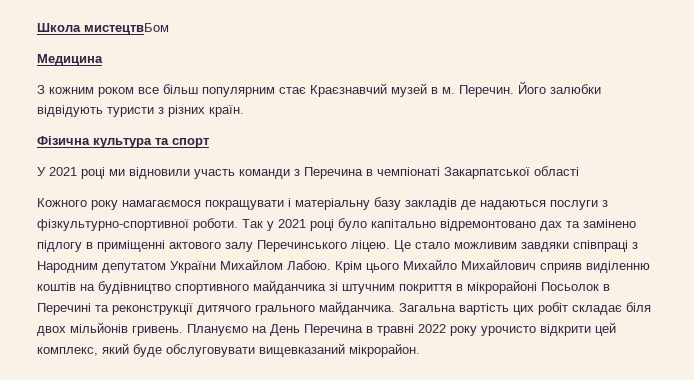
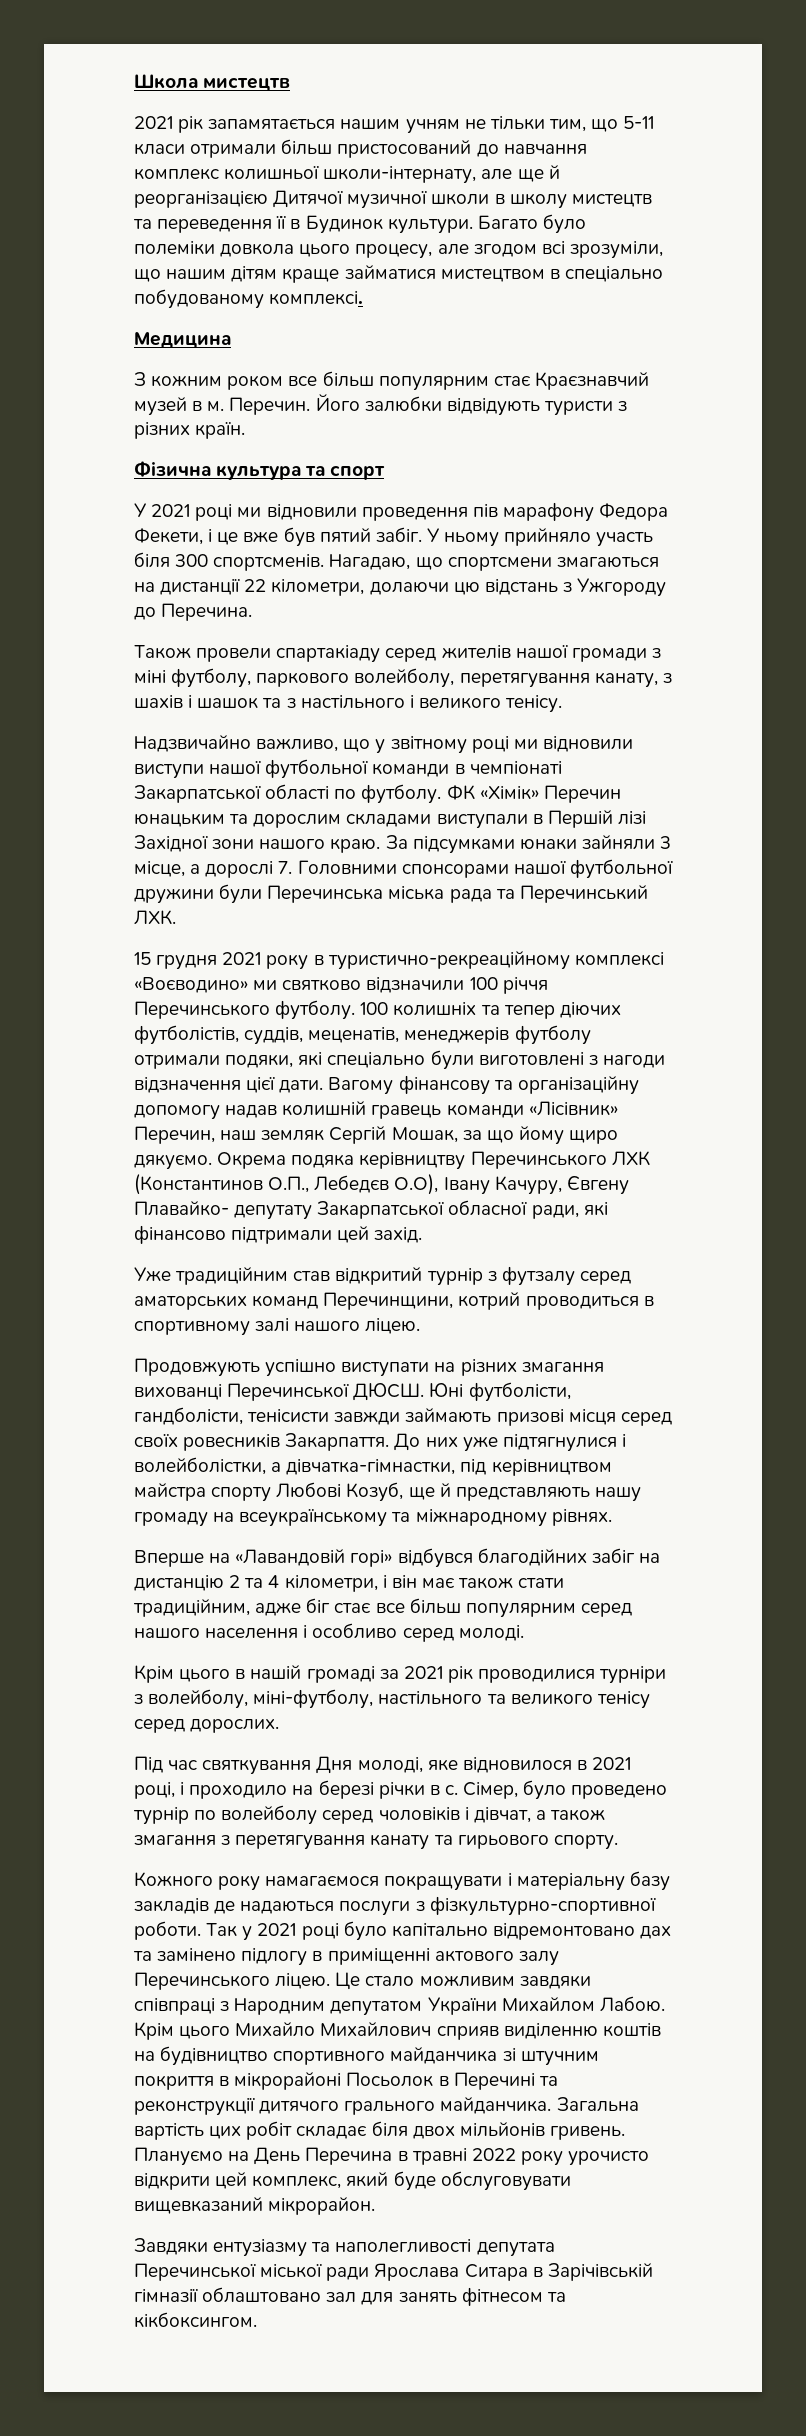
[84,23,169,35] мистецтвБом -> [203,78,291,91] [134,116,655,134] [134,139,587,158] [134,165,560,184] [134,190,652,209] [133,214,586,234] [134,241,663,259] [134,265,663,283] [134,289,364,309] мистецтв // 2021 рік запамятається нашим учням не тільки тим, що 5-11 класи отримали більш пристосований до навчання комплекс колишньої школи-інтернату, але ще й реорганізацією Дитячої музичної школи в школу мистецтв та переведення її в Будинок культури. Багато було полеміки довкола цього процесу, але згодом всі зрозуміли, що нашим дітям краще займатися мистецтвом в спеціально побудованому комплексі.
[194,166,579,179] участь команди з Перечина в чемпіонаті Закарпатської області -> [361,502,669,522] [134,527,654,547] [134,552,659,571] [134,578,667,597] [134,603,253,621] [134,645,661,663] [134,668,672,688] [134,695,563,713] [134,735,633,754] [134,759,562,779] [134,784,621,804] [134,810,646,829] [134,835,672,854] [134,859,673,879] [134,884,648,904] [134,910,176,925] [134,951,664,970] [134,977,548,994] [134,1000,621,1020] [134,1025,591,1045] [134,1050,665,1070] [134,1075,639,1095] [134,1101,618,1120] [134,1126,619,1145] [134,1151,651,1170] [134,1174,629,1195] [134,1200,608,1220] [134,1225,423,1244] [134,1266,631,1286] [134,1292,654,1310] [134,1318,421,1336] [134,1358,604,1377] [134,1382,571,1402] [134,1407,672,1426] [134,1433,626,1452] [134,1457,612,1476] [134,1482,641,1502] [134,1509,612,1527] [134,1548,660,1568] [134,1575,565,1592] [133,1598,632,1618] [134,1623,524,1642] [134,1665,667,1684] [134,1689,650,1709] [134,1719,280,1733] [134,1756,632,1775] [134,1780,668,1800] [133,1805,606,1825] [134,1834,618,1850] проведення пів марафону Федора Фекети, і це вже був пятий забіг. У ньому прийняло участь біля 300 спортсменів. Нагадаю, що спортсмени змагаються на дистанції 22 кілометри, долаючи цю відстань з Ужгороду до Перечина. // Також провели спартакіаду серед жителів нашої громади з міні футболу, паркового волейболу, перетягування канату, з шахів і шашок та з настільного і великого тенісу. // Надзвичайно важливо, що у звітному році ми відновили виступи нашої футбольної команди в чемпіонаті Закарпатської області по футболу. ФК «Хімік» Перечин юнацьким та дорослим складами виступали в Першій лізі Західної зони нашого краю. За підсумками юнаки зайняли 3 місце, а дорослі 7. Головними спонсорами нашої футбольної дружини були Перечинська міська рада та Перечинський ЛХК. // 15 грудня 2021 року в туристично-рекреаційному комплексі «Воєводино» ми святково відзначили 100 річчя Перечинського футболу. 100 колишніх та тепер діючих футболістів, суддів, меценатів, менеджерів футболу отримали подяки, які спеціально були виготовлені з нагоди відзначення цієї дати. Вагому фінансову та організаційну допомогу надав колишній гравець команди «Лісівник» Перечин, наш земляк Сергій Мошак, за що йому щиро дякуємо. Окрема подяка керівництву Перечинського ЛХК (Константинов О.П., Лебедєв О.О), Івану Качуру, Євгену Плавайко- депутату Закарпатської обласної ради, які фінансово підтримали цей захід. // Уже традиційним став відкритий турнір з футзалу серед аматорських команд Перечинщини, котрий проводиться в спортивному залі нашого ліцею. // Продовжують успішно виступати на різних змагання вихованці Перечинської ДЮСШ. Юні футболісти, гандболісти, тенісисти завжди займають призові місця серед своїх ровесників Закарпаття. До них уже підтягнулися і волейболістки, а дівчатка-гімнастки, під керівництвом майстра спорту Любові Козуб, ще й представляють нашу громаду на всеукраїнському та міжнародному рівнях. // Вперше на «Лавандовій горі» відбувся благодійних забіг на дистанцію 2 та 4 кілометри, і він має також стати традиційним, адже біг стає все більш популярним серед нашого населення і особливо серед молоді. // Крім цього в нашій громаді за 2021 рік проводилися турніри з волейболу, міні-футболу, настільного та великого тенісу серед дорослих. // Під час святкування Дня молоді, яке відновилося в 2021 році, і проходило на березі річки в с. Сімер, було проведено турнір по волейболу серед чоловіків і дівчат, а також змагання з перетягування канату та гирьового спорту.
(420, 350) none -> [134,2238,555,2257] [134,2263,653,2281] [134,2287,566,2306] [134,2312,257,2328] // Завдяки ентузіазму та наполегливості депутата Перечинської міської ради Ярослава Ситара в Зарічівській гімназії облаштовано зал для занять фітнесом та кікбоксингом.

